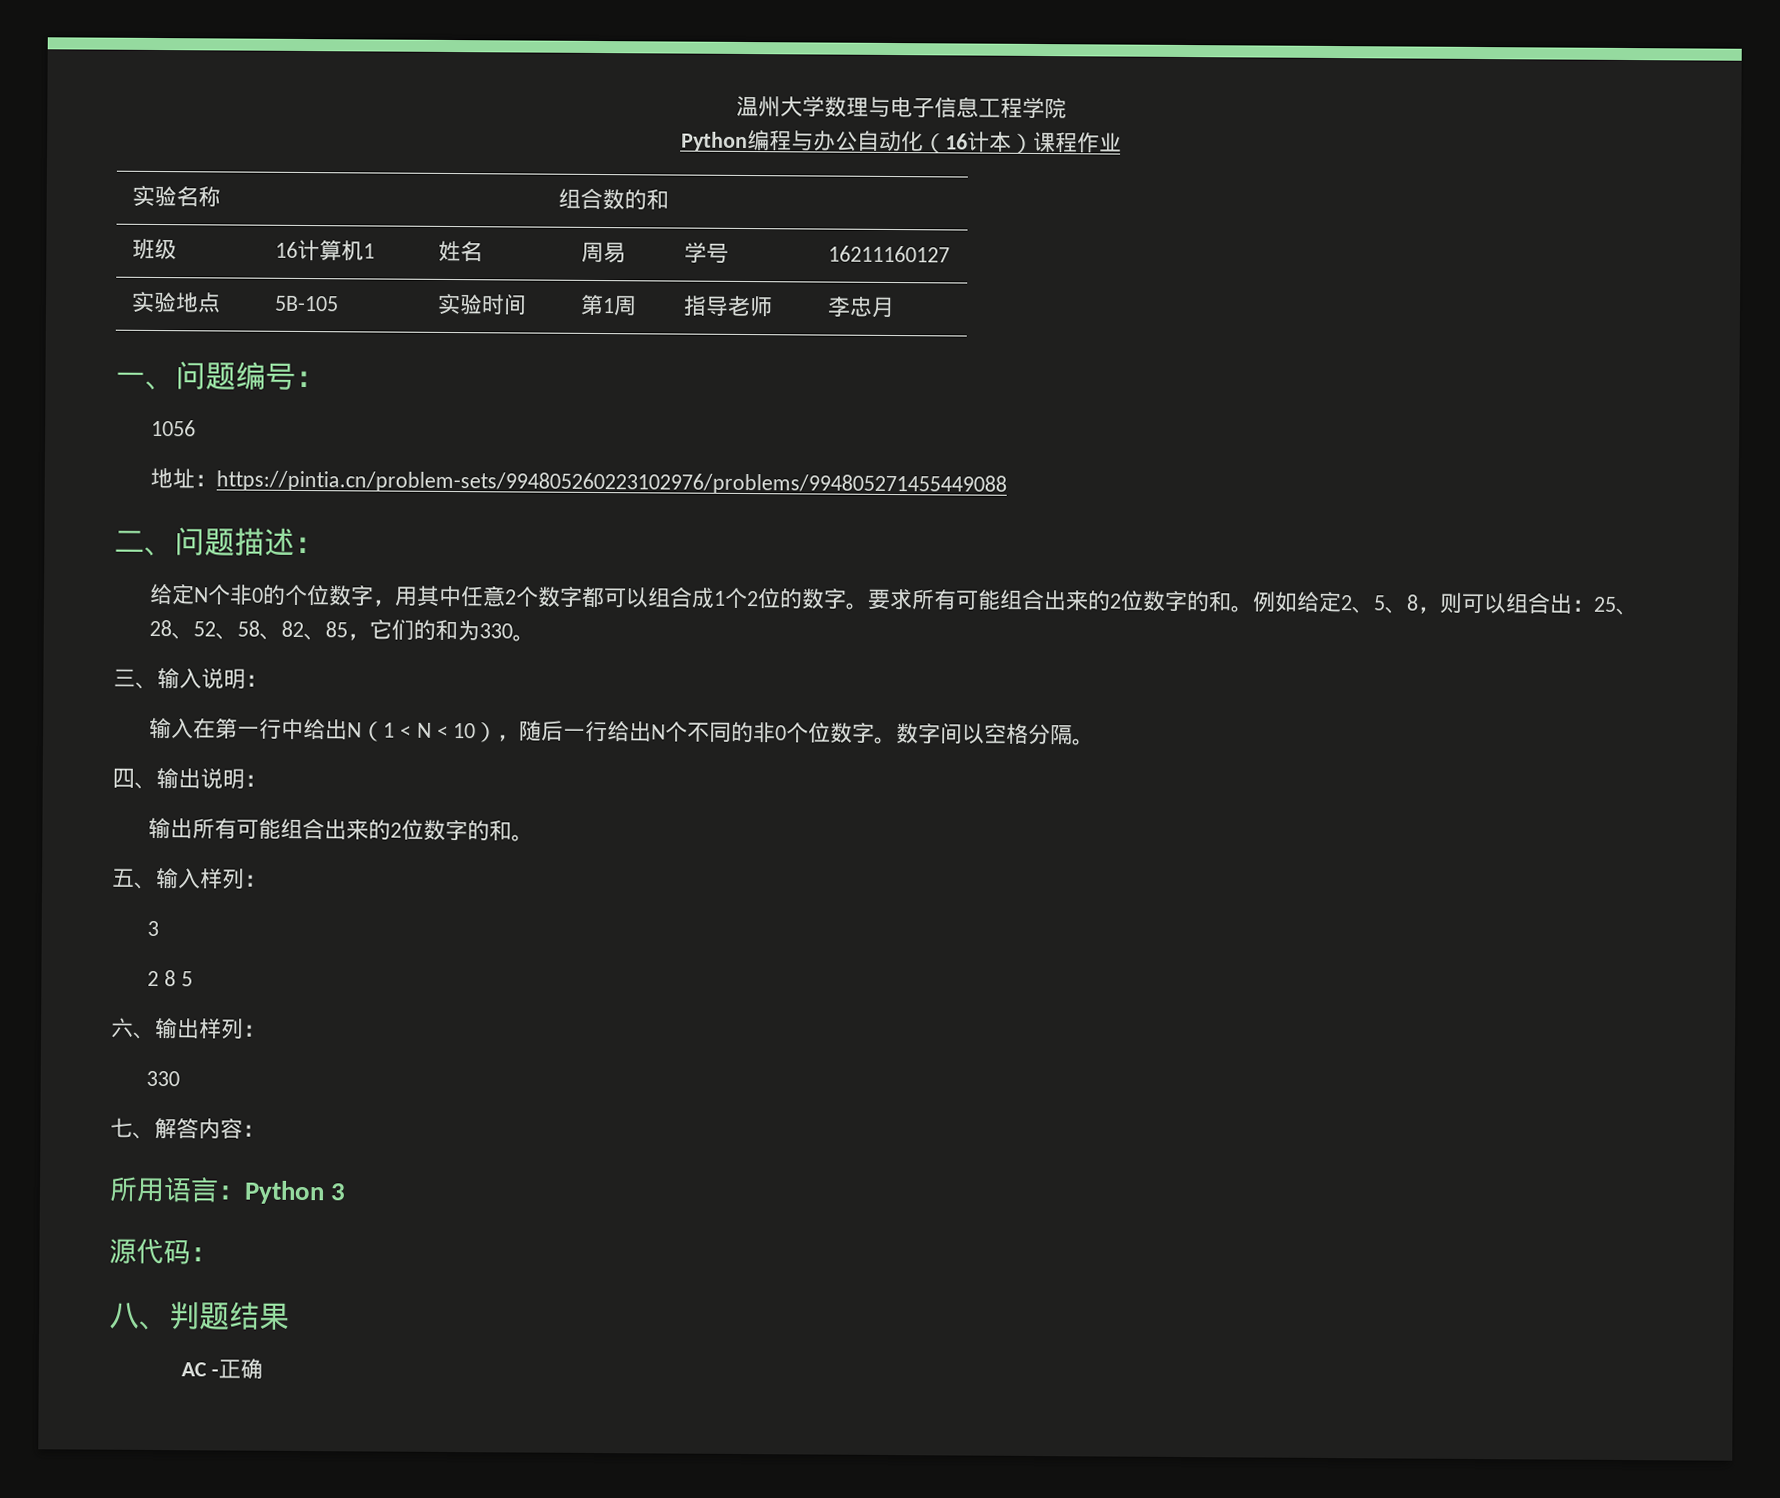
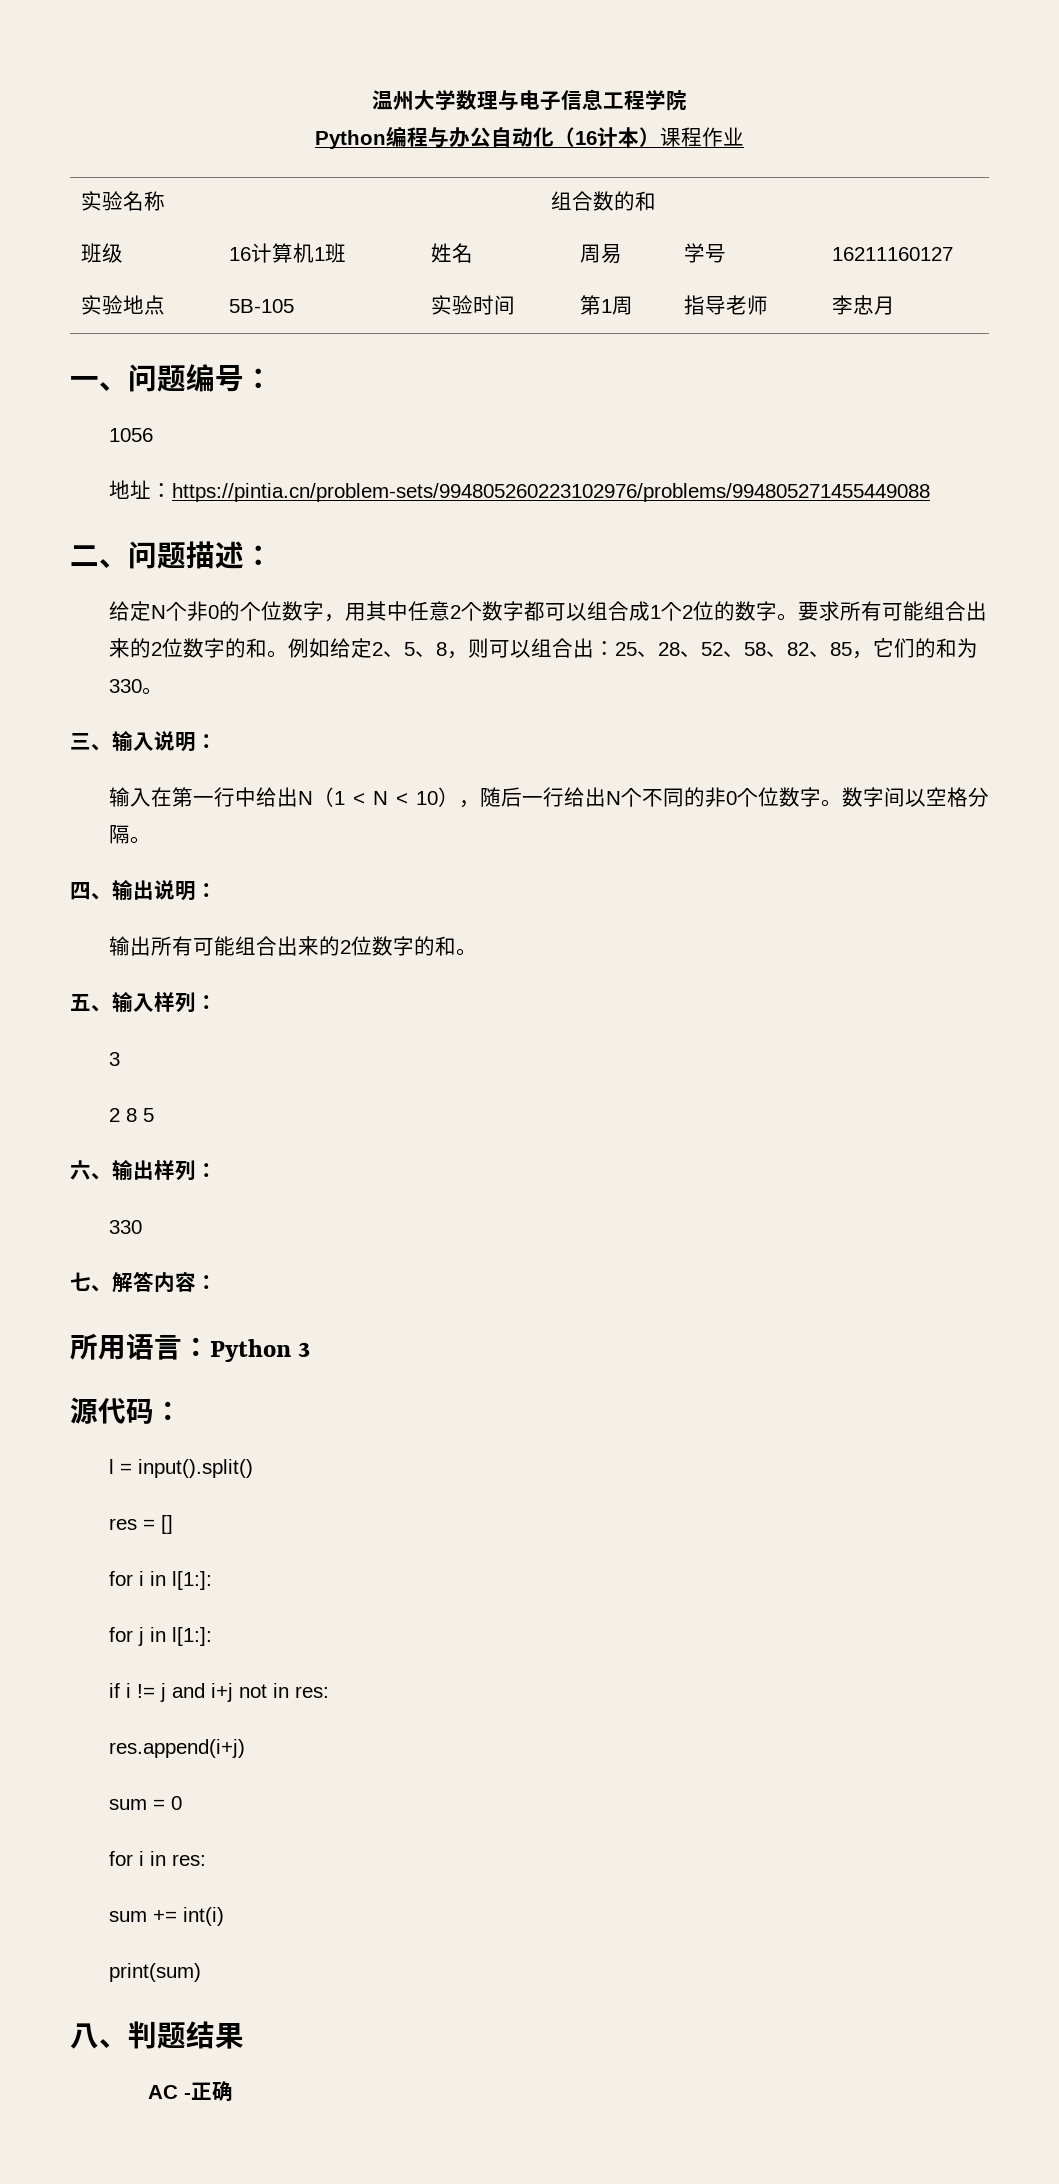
(376, 251) none -> [325,243,347,263] 班
(218, 1254) none -> [108,1459,253,1478] [108,1515,173,1534] [108,1571,212,1590] [108,1627,212,1646] [108,1683,329,1702] [108,1739,245,1758] [108,1796,182,1810] [108,1851,206,1866] [108,1907,224,1926] [108,1963,201,1982] // l = input().split() // res = [] // for i in l[1:]: // for j in l[1:]: // if i != j and i+j not in res: // res.append(i+j) // sum = 0 // for i in res: // sum += int(i) // print(sum)

